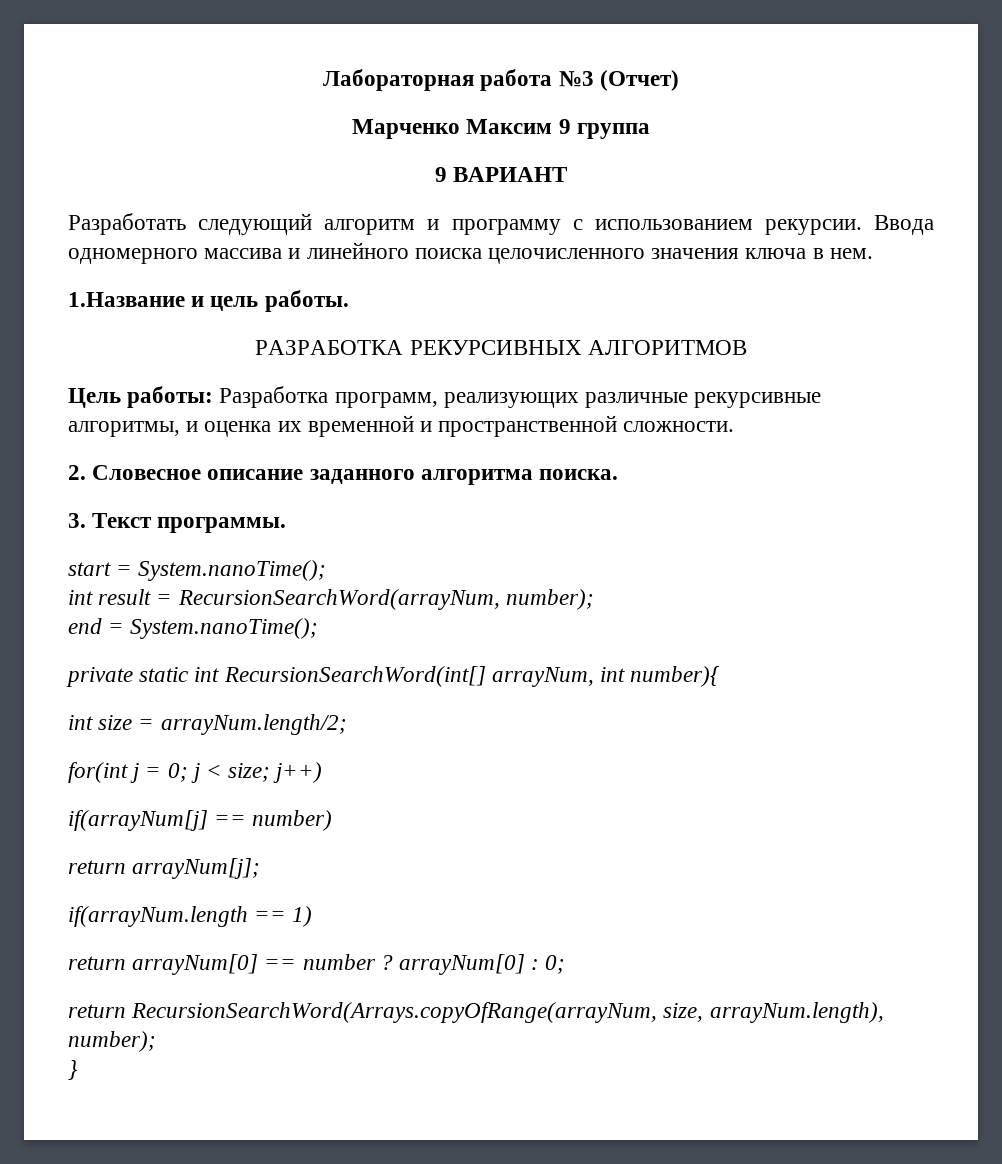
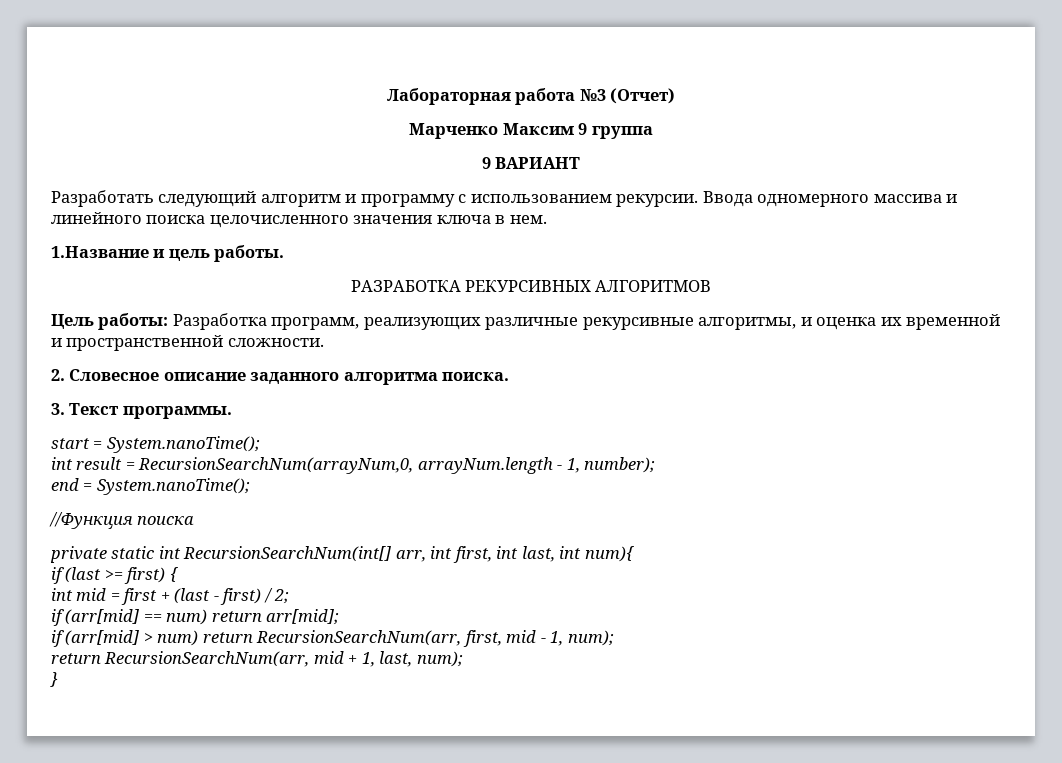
[177,589,500,610] RecursionSearchWord(arrayNum, -> [138,457,580,474] RecursionSearchNum(arrayNum,0, arrayNum.length - 1,
(319, 628) none -> [49,512,195,529] // //Функция поиска
[223,666,720,687] [68,714,347,735] [68,762,323,783] [68,810,333,831] [68,858,261,879] [68,906,313,927] [68,954,566,975] [68,1002,884,1023] [68,1031,156,1052] RecursionSearchWord(int[] arrayNum, int number){ // int size = arrayNum.length/2; // for(int j = 0; j < size; j++) // if(arrayNum[j] == number) // return arrayNum[j]; // if(arrayNum.length == 1) // return arrayNum[0] == number ? arrayNum[0] : 0; // return RecursionSearchWord(Arrays.copyOfRange(arrayNum, size, arrayNum.length), number); -> [183,546,635,563] [51,567,179,584] [51,588,290,605] [51,609,340,626] [51,630,614,647] [51,651,463,667] RecursionSearchNum(int[] arr, int first, int last, int num){ // if (last >= first) { // int mid = first + (last - first) / 2; // if (arr[mid] == num) return arr[mid]; // if (arr[mid] > num) return RecursionSearchNum(arr, first, mid - 1, num); // return RecursionSearchNum(arr, mid + 1, last, num);

